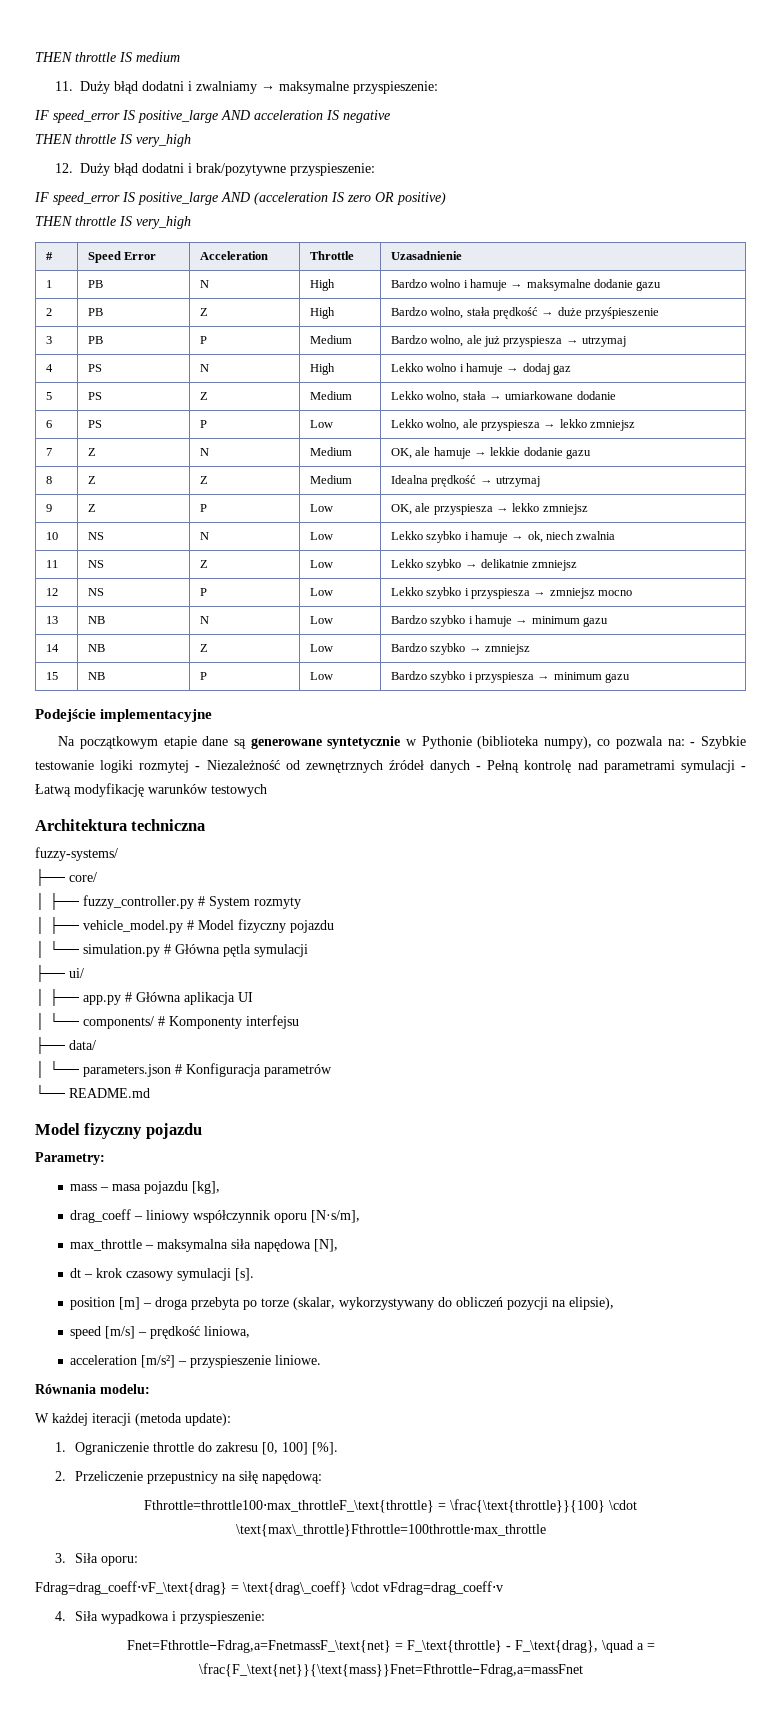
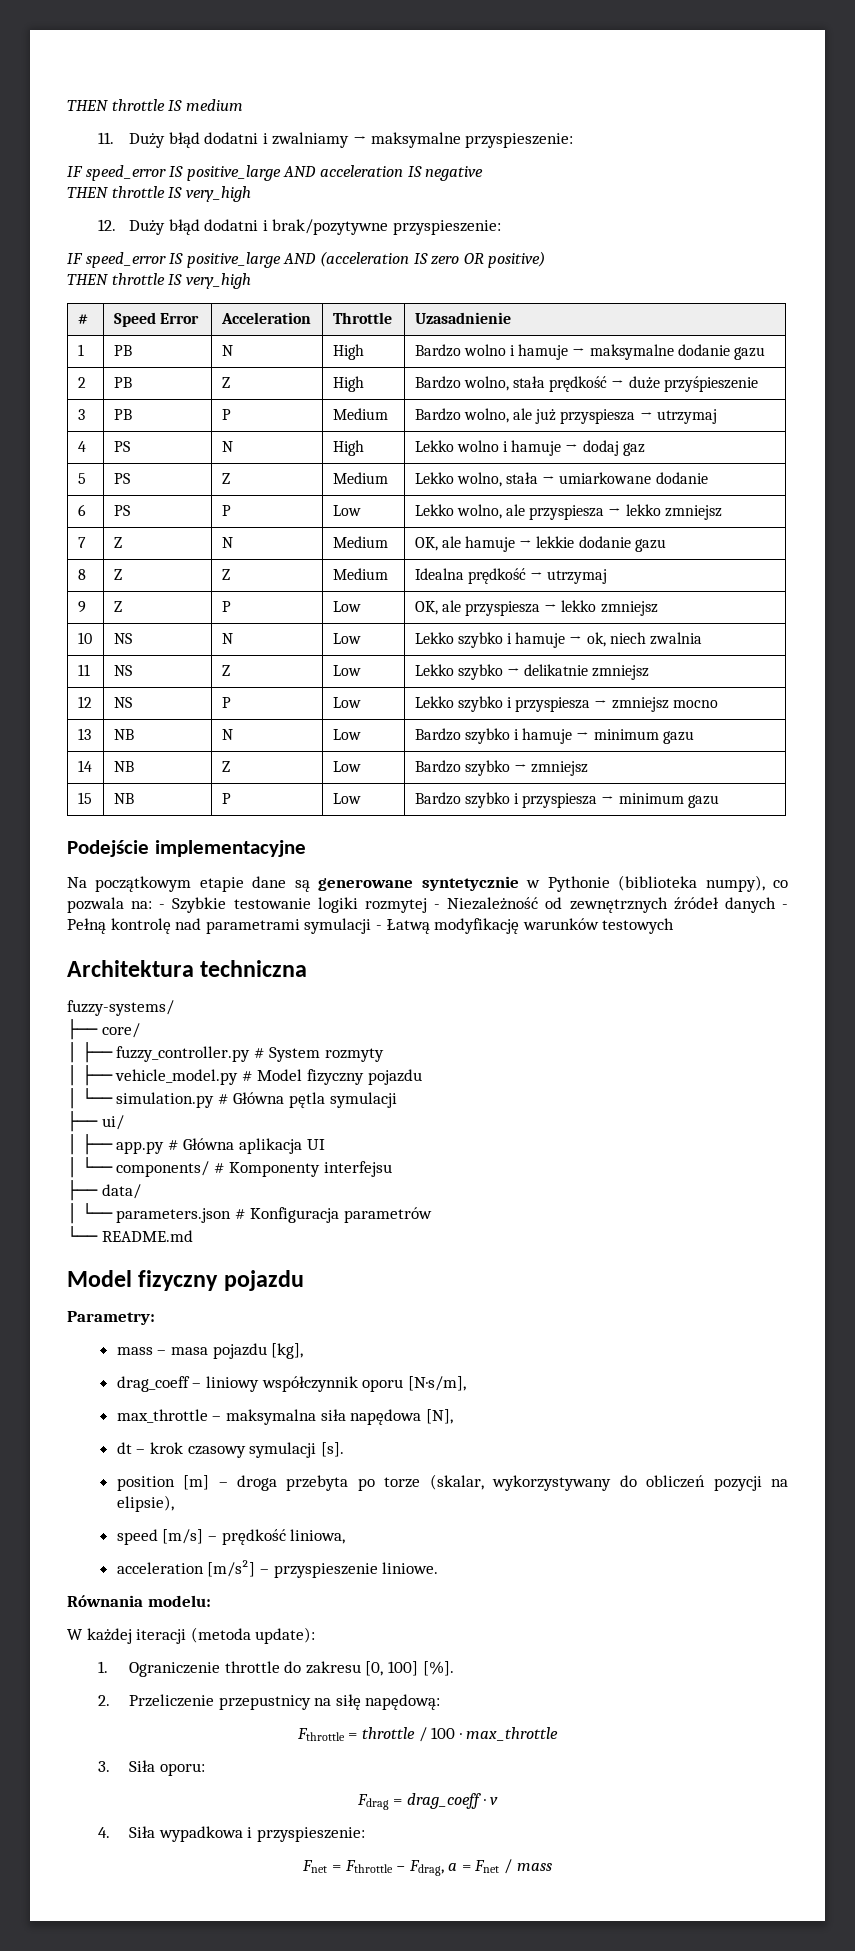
[144,1499,637,1513] [235,1524,546,1537] [54,1553,138,1566] [35,1581,503,1595] Fthrottle=throttle100⋅max_throttleF_\text{throttle} = \frac{\text{throttle}}{100} \cdot \text{max\_throttle}Fthrottle=100throttle⋅max_throttle // 3. Siła oporu: // Fdrag=drag_coeff⋅vF_\text{drag} = \text{drag\_coeff} \cdot vFdrag=drag_coeff⋅v -> [296,1727,559,1742] [98,1760,205,1776] [356,1793,499,1810] Fthrottle = throttle / 100 · max_throttle // 3. Siła oporu: // Fdrag = drag_coeff · v
[126,1640,655,1653] [198,1663,583,1677] Fnet=Fthrottle−Fdrag,a=FnetmassF_\text{net} = F_\text{throttle} - F_\text{drag}, \quad a = \frac{F_\text{net}}{\text{mass}}Fnet=Fthrottle−Fdrag,a=massFnet -> [302,1859,552,1876] Fnet = Fthrottle − Fdrag, a = Fnet / mass

